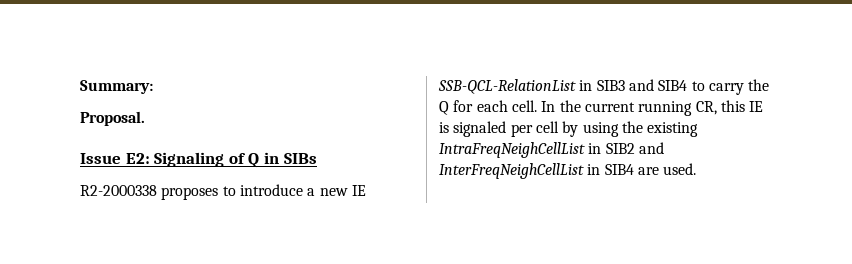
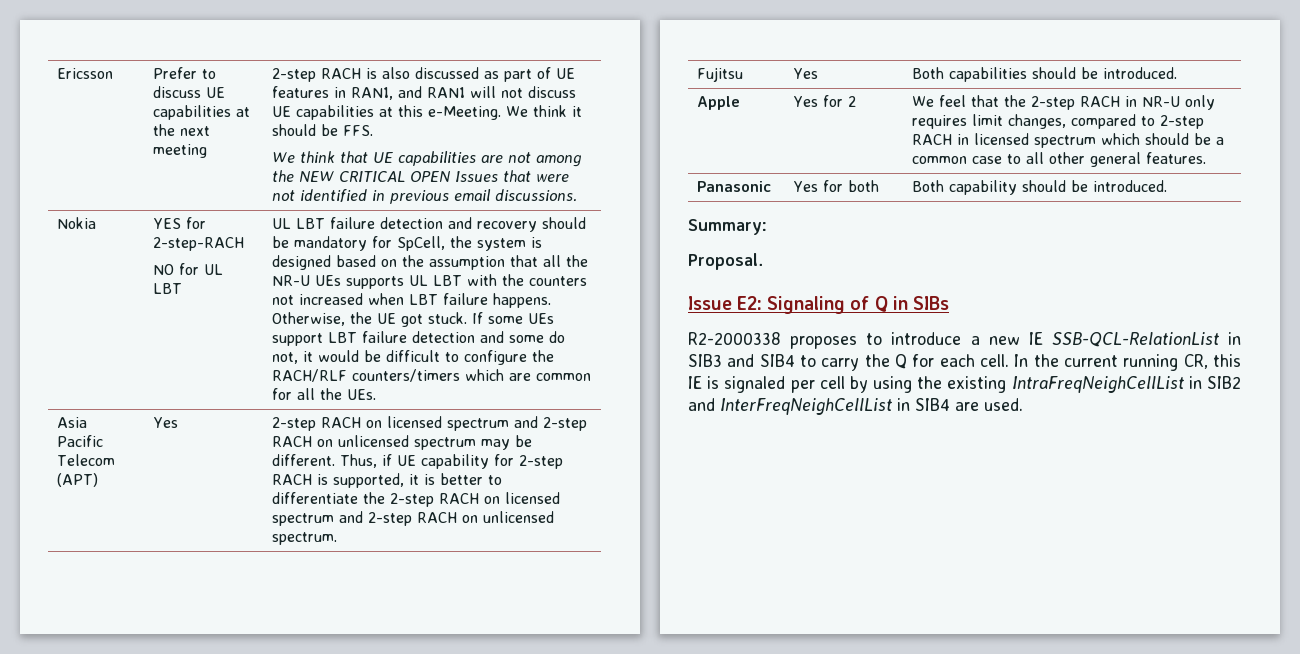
(80, 87) none -> [57,68,114,79] [153,67,217,79] [153,86,226,98] [153,105,251,120] [153,124,211,136] [153,144,208,158] [272,67,576,82] [272,86,577,100] [272,105,583,120] [272,124,374,136] [272,151,583,167] [272,170,570,182] [272,189,578,204] [57,217,97,229] [153,217,207,229] [153,237,245,251] [153,263,224,275] [153,283,183,294] [272,217,587,232] [272,236,543,251] [272,255,589,270] [272,274,588,289] [272,293,552,308] [272,312,555,327] [272,331,566,346] [272,350,555,365] [272,369,592,382] [272,388,377,400] [57,417,88,428] [57,435,104,447] [57,454,116,466] [57,473,99,487] [153,417,179,428] [272,416,588,431] [272,435,533,450] [272,454,564,469] [272,473,503,488] [272,492,561,507] [272,511,555,526] [272,532,338,545] [697,67,744,82] [793,68,819,79] [912,67,1178,82] [697,96,741,110] [793,95,857,107] [912,95,1216,110] [912,114,1205,129] [912,133,1225,148] [912,152,1207,167] [697,181,772,192] [793,180,880,192] [912,180,1168,195] Ericsson | Prefer to discuss UE capabilities at the next meeting | 2-step RACH is also discussed as part of UE features in RAN1, and RAN1 will not discuss UE capabilities at this e-Meeting. We think it should be FFS. // We think that UE capabilities are not among the NEW CRITICAL OPEN Issues that were not identified in previous email discussions. // Nokia | YES for 2-step-RACH // NO for UL LBT | UL LBT failure detection and recovery should be mandatory for SpCell, the system is designed based on the assumption that all the NR-U UEs supports UL LBT with the counters not increased when LBT failure happens. Otherwise, the UE got stuck. If some UEs support LBT failure detection and some do not, it would be difficult to configure the RACH/RLF counters/timers which are common for all the UEs. // Asia Pacific Telecom (APT) | Yes | 2-step RACH on licensed spectrum and 2-step RACH on unlicensed spectrum may be different. Thus, if UE capability for 2-step RACH is supported, it is better to differentiate the 2-step RACH on licensed spectrum and 2-step RACH on unlicensed spectrum. // Fujitsu | Yes | Both capabilities should be introduced. // Apple | Yes for 2 | We feel that the 2-step RACH in NR-U only requires limit changes, compared to 2-step RACH in licensed spectrum which should be a common case to all other general features. // Panasonic | Yes for both | Both capability should be introduced. //

